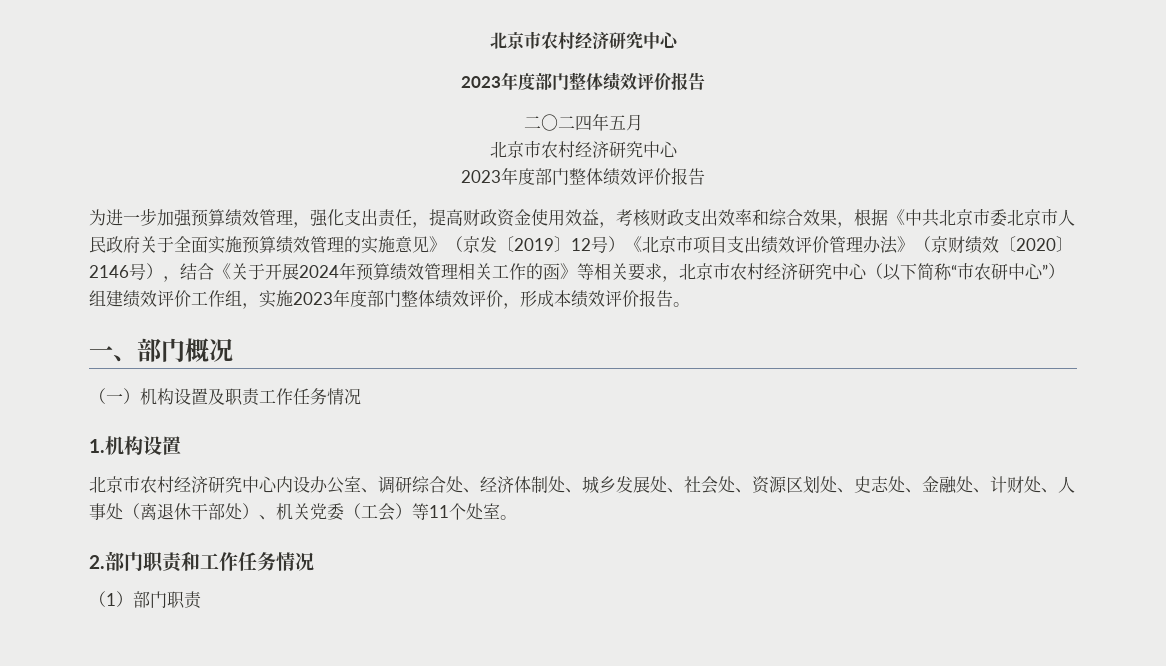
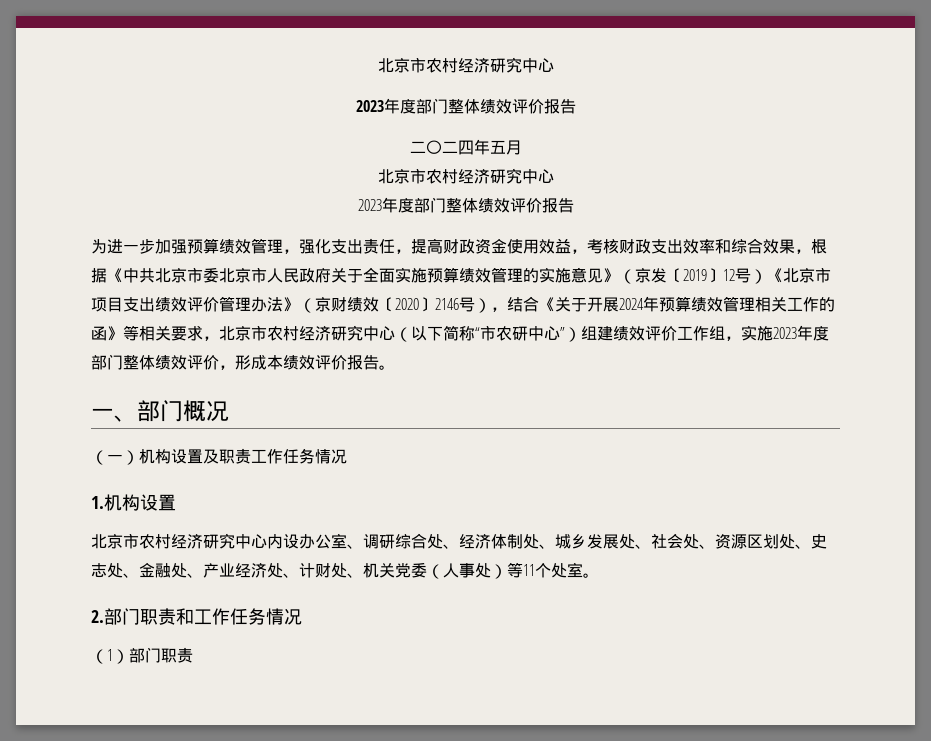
[990,476,1075,493] [89,503,259,520] 计财处、人事处（离退休干部处） -> [203,563,347,578] 产业经济处、计财处
[361,503,395,521] 工会 -> [443,563,491,578] 人事处

